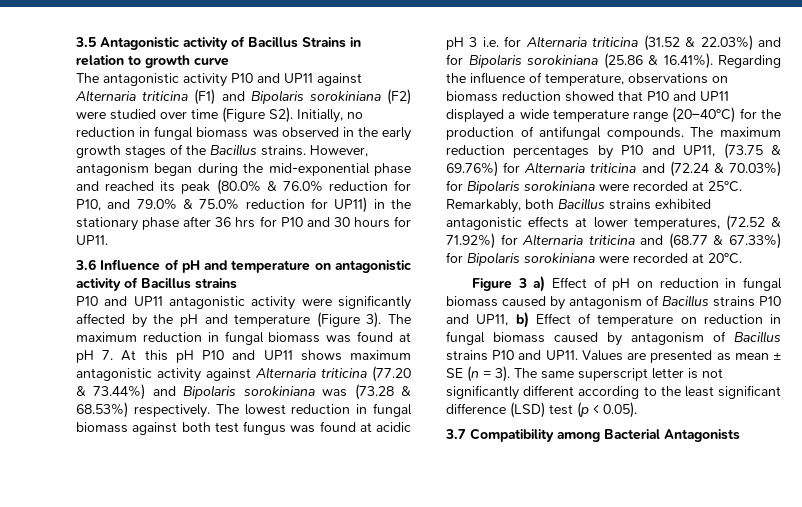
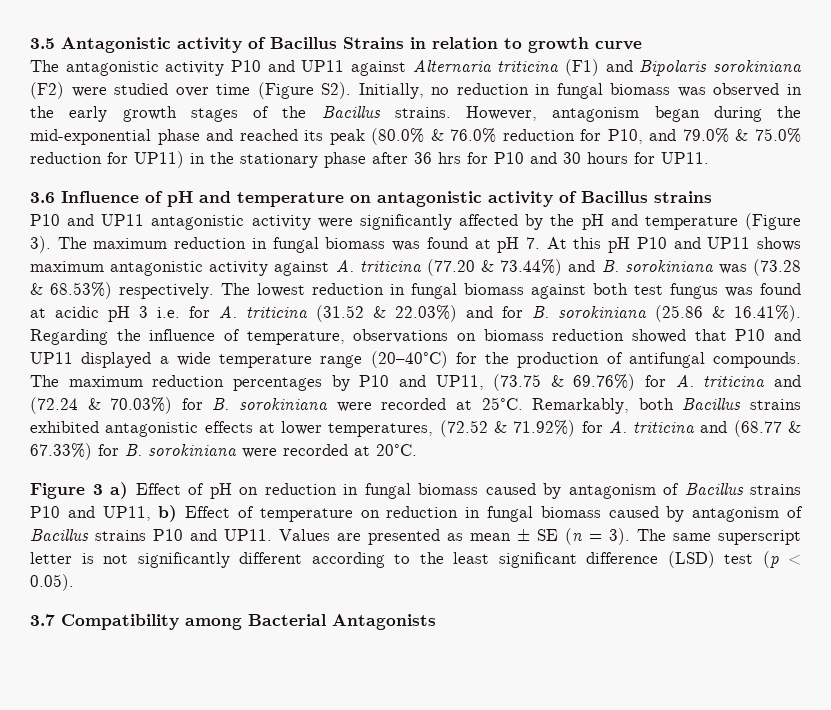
[255,367,316,379] Alternaria -> [335,260,354,272] A.
[183,385,237,399] Bipolaris -> [601,260,619,272] B.
[525,36,587,48] Alternaria -> [219,306,237,318] A.
[468,54,522,68] Bipolaris -> [532,306,549,318] B.
[524,162,586,174] Alternaria -> [675,375,694,387] A.
[467,180,520,194] Bipolaris -> [212,398,230,410] B.
[522,234,584,246] Alternaria -> [608,421,627,433] A.
[467,252,520,266] Bipolaris -> [125,444,142,456] B.

